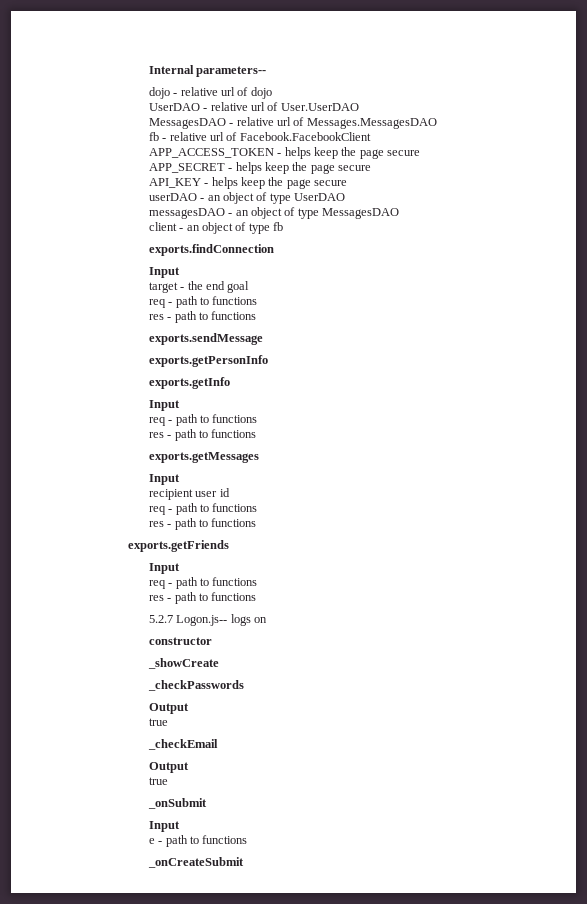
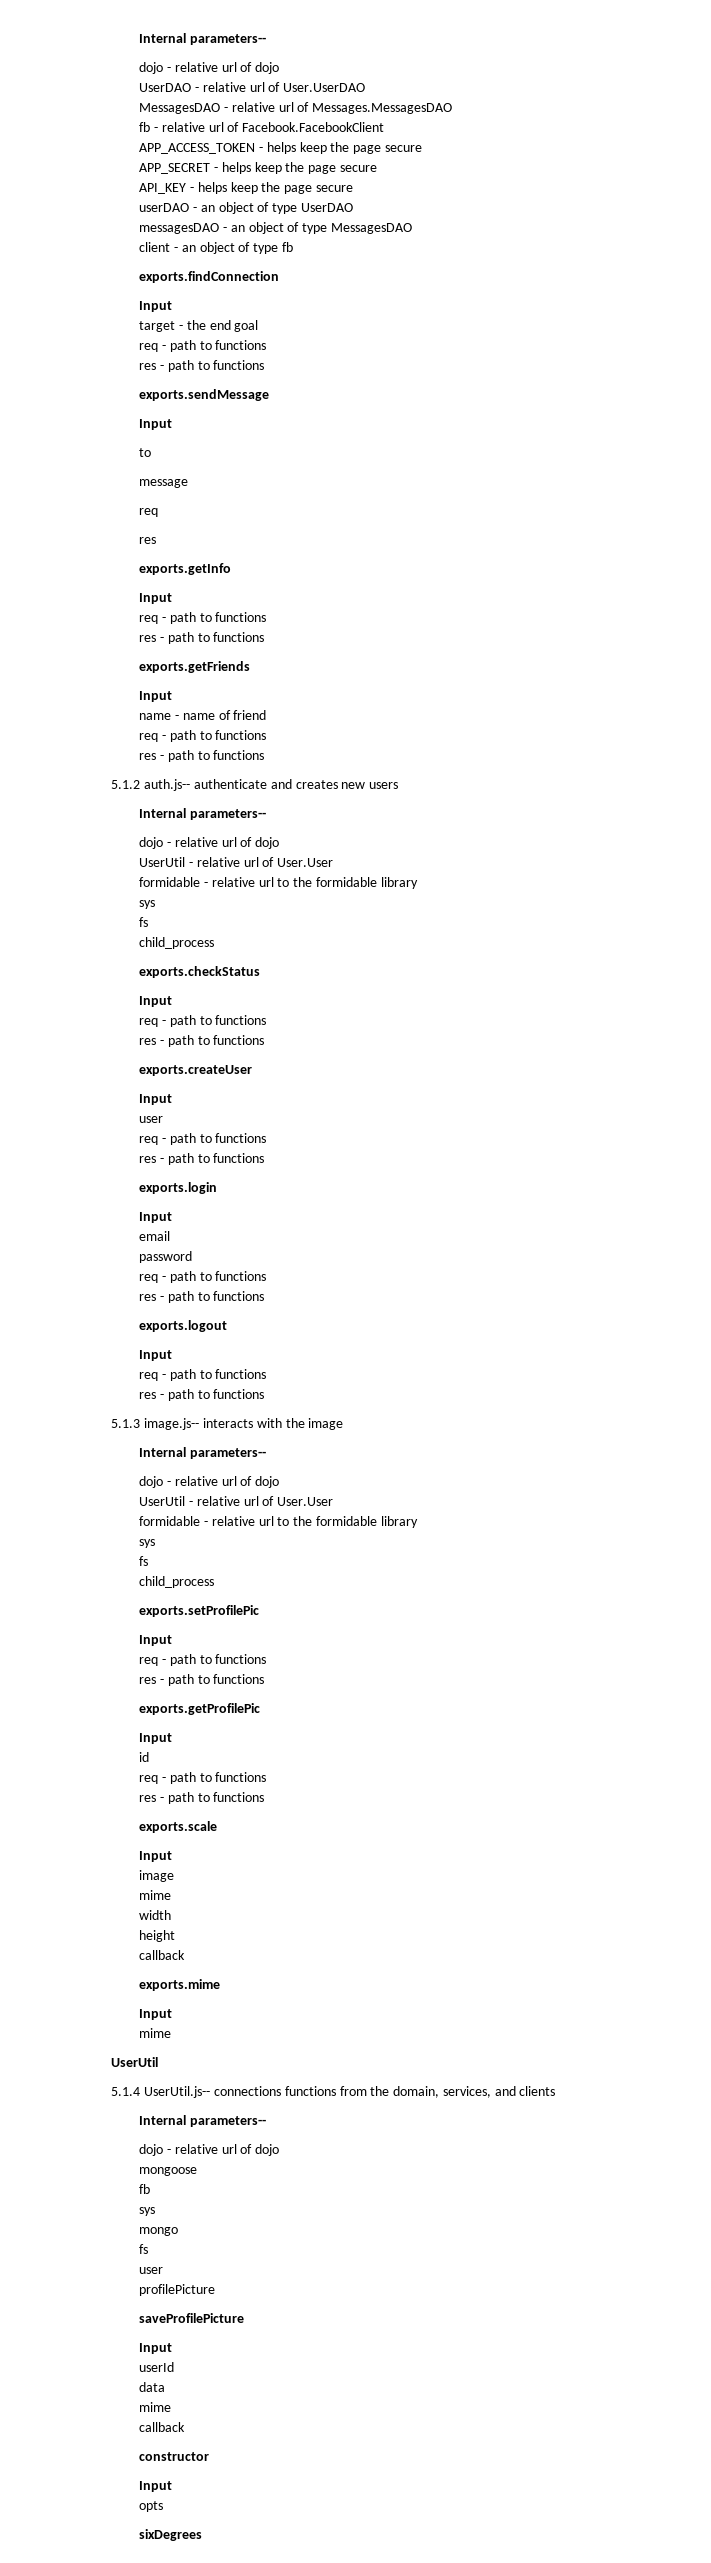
[148,355,268,367] exports.getPersonInfo -> [139,419,173,430] [139,448,152,457] [139,479,189,488] [139,508,159,517] [139,537,157,544] Input // to // message // req // res
[148,452,259,463] [148,474,180,485] [148,488,230,500] exports.getMessages // Input // recipient user id -> [139,661,251,673] [139,691,173,702] [139,710,267,720] exports.getFriends // Input // name - name of friend
[128,540,230,552] exports.getFriends -> [111,779,399,791] [139,808,267,820] [139,837,280,849] [139,857,334,867] [139,877,418,889] [139,900,156,909] [139,917,149,927] [139,937,215,949] [139,966,261,978] 5.1.2 auth.js-- authenticate and creates new users // Internal parameters-- // dojo - relative url of dojo // UserUtil - relative url of User.User // formidable - relative url to the formidable library // sys // fs // child_process // exports.checkStatus
[148,614,267,626] [148,637,212,645] [147,658,219,669] [147,680,244,691] [148,703,189,714] [148,718,168,726] [147,739,218,750] [148,762,189,773] [148,777,168,785] [147,798,207,809] [148,821,180,832] [148,835,248,847] [147,857,244,868] 5.2.7 Logon.js-- logs on // constructor // _showCreate // _checkPasswords // Output // true // _checkEmail // Output // true // _onSubmit // Input // e - path to functions // _onCreateSubmit -> [139,1065,253,1076] [139,1094,173,1105] [139,1116,164,1123] [139,1133,267,1145] [139,1153,265,1165] [139,1182,218,1194] [139,1212,173,1223] [139,1231,171,1241] [139,1251,193,1263] [139,1271,267,1283] [139,1291,265,1303] [139,1320,228,1332] [139,1350,173,1361] [139,1369,267,1381] [139,1389,265,1401] [111,1418,344,1430] [139,1447,267,1459] [139,1476,280,1488] [139,1496,334,1506] [139,1516,418,1528] [139,1539,156,1548] [139,1556,149,1566] [139,1576,215,1588] [139,1605,260,1617] [139,1635,173,1646] [139,1654,267,1666] [139,1674,265,1686] [139,1703,261,1715] [139,1733,173,1744] [139,1752,150,1762] [139,1772,267,1784] [139,1792,265,1804] [139,1821,218,1833] [139,1851,173,1862] [139,1870,175,1882] [139,1890,172,1900] [139,1910,172,1920] [139,1930,176,1942] [139,1950,186,1960] [139,1979,221,1991] [139,2009,173,2020] [139,2028,172,2038] [111,2057,159,2067] [111,2086,556,2098] [139,2115,267,2127] [139,2144,280,2156] [139,2167,198,2176] [139,2184,151,2194] [139,2207,156,2216] [139,2227,179,2236] [139,2244,149,2254] [139,2267,164,2274] [139,2284,216,2296] [139,2313,245,2323] [139,2343,173,2354] [139,2362,175,2372] [139,2382,166,2392] [139,2402,172,2412] [139,2422,186,2432] [139,2452,210,2461] [139,2481,173,2492] [139,2501,164,2512] [139,2529,203,2541] exports.createUser // Input // user // req - path to functions // res - path to functions // exports.login // Input // email // password // req - path to functions // res - path to functions // exports.logout // Input // req - path to functions // res - path to functions // 5.1.3 image.js-- interacts with the image // Internal parameters-- // dojo - relative url of dojo // UserUtil - relative url of User.User // formidable - relative url to the formidable library // sys // fs // child_process // exports.setProfilePic // Input // req - path to functions // res - path to functions // exports.getProfilePic // Input // id // req - path to functions // res - path to functions // exports.scale // Input // image // mime // width // height // callback // exports.mime // Input // mime // UserUtil // 5.1.4 UserUtil.js-- connections functions from the domain, services, and clients // Internal parameters-- // dojo - relative url of dojo // mongoose // fb // sys // mongo // fs // user // profilePicture // saveProfilePicture // Input // userId // data // mime // callback // constructor // Input // opts // sixDegrees

